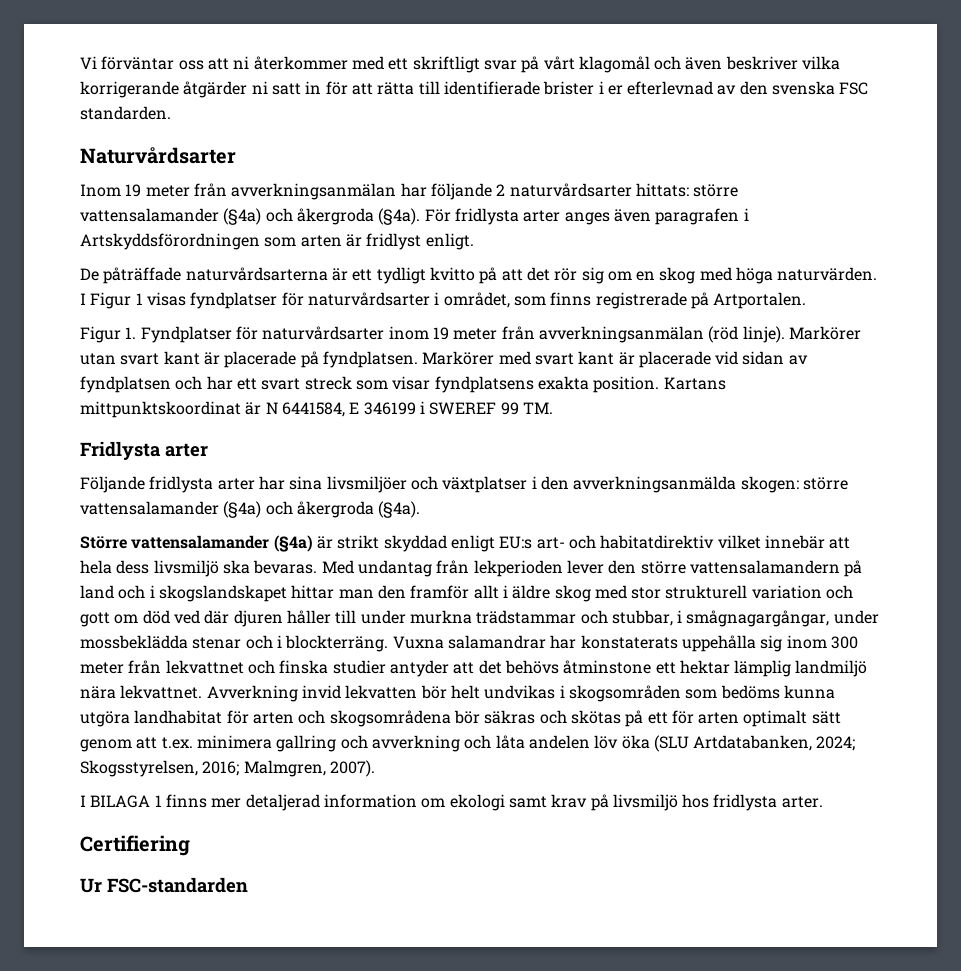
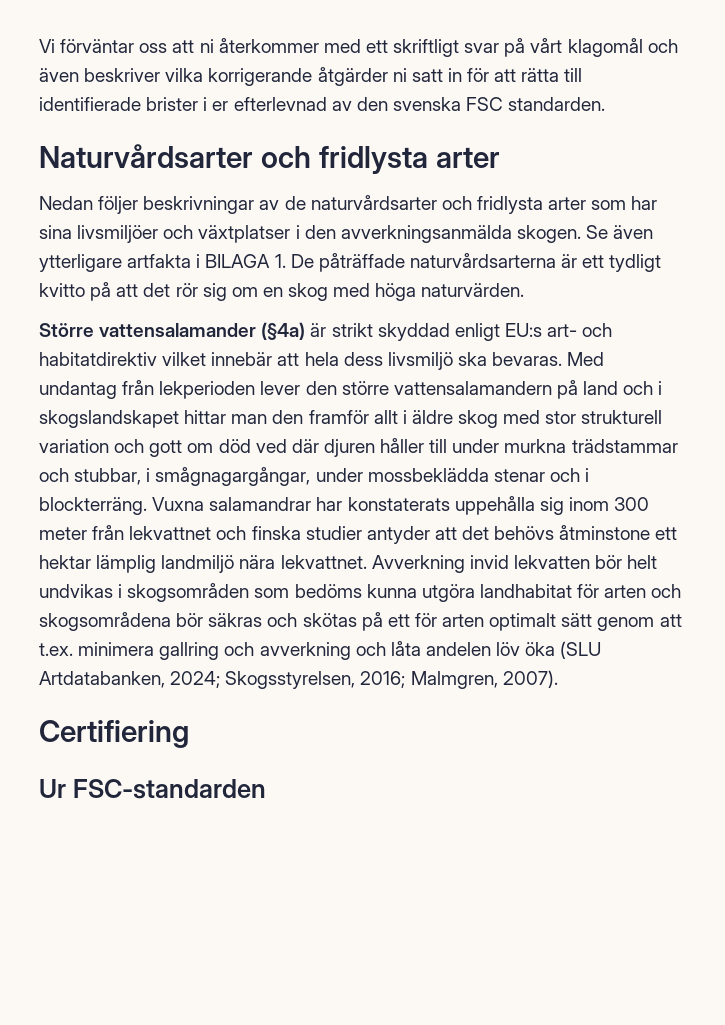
[80,183,739,200] [80,208,749,225] [80,233,474,250] // Inom 19 meter från avverkningsanmälan har följande 2 naturvårdsarter hittats: större vattensalamander (§4a) och åkergroda (§4a). För fridlysta arter anges även paragrafen i Artskyddsförordningen som arten är fridlyst enligt. // -> [260,146,500,174] [39,195,658,214] [39,225,654,243] [39,254,286,272] och fridlysta arter // Nedan följer beskrivningar av de naturvårdsarter och fridlysta arter som har sina livsmiljöer och växtplatser i den avverkningsanmälda skogen. Se även ytterligare artfakta i BILAGA 1.
[80,292,807,309] [80,326,861,343] [80,351,808,368] [80,376,726,393] [80,401,553,418] [80,441,208,460] [80,476,848,493] [80,501,421,518] I Figur 1 visas fyndplatser för naturvårdsarter i området, som finns registrerade på Artportalen. // Figur 1. Fyndplatser för naturvårdsarter inom 19 meter från avverkningsanmälan (röd linje). Markörer utan svart kant är placerade på fyndplatsen. Markörer med svart kant är placerade vid sidan av fyndplatsen och har ett svart streck som visar fyndplatsens exakta position. Kartans mittpunktskoordinat är N 6441584, E 346199 i SWEREF 99 TM. // Fridlysta arter // Följande fridlysta arter har sina livsmiljöer och växtplatser i den avverkningsanmälda skogen: större vattensalamander (§4a) och åkergroda (§4a). -> (525, 290) none
[80,794,823,811] // I BILAGA 1 finns mer detaljerad information om ekologi samt krav på livsmiljö hos fridlysta arter. -> (558, 679) none

